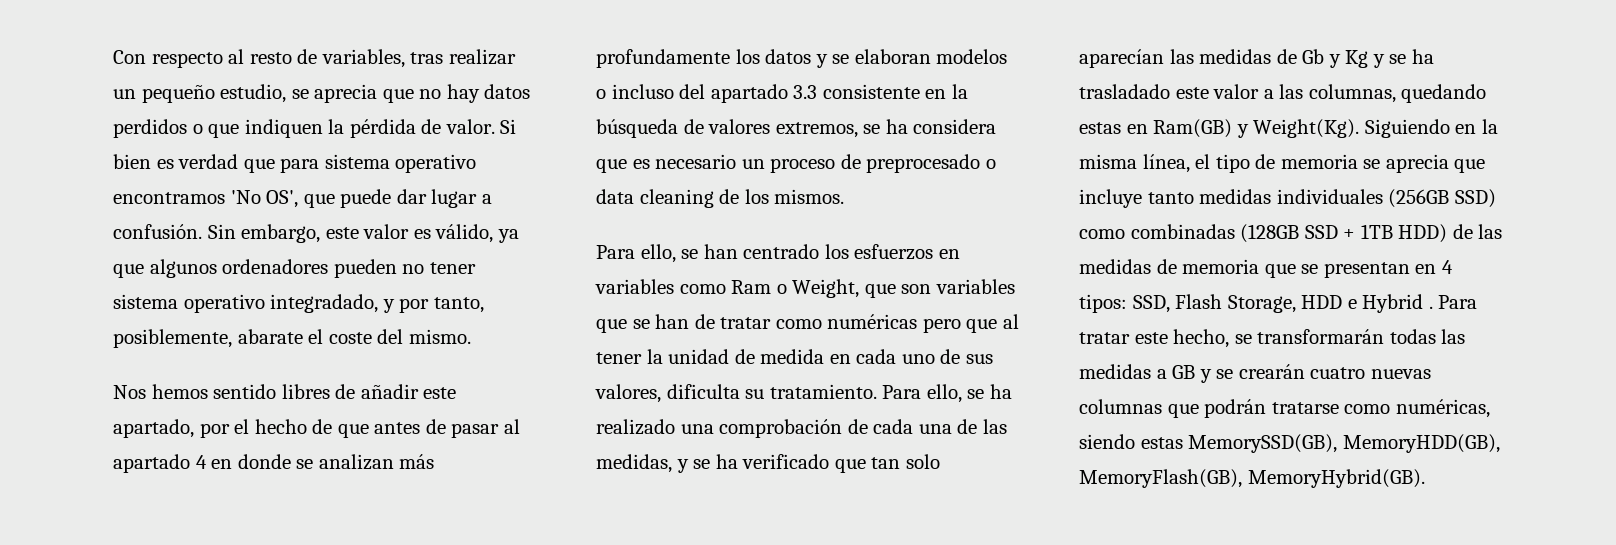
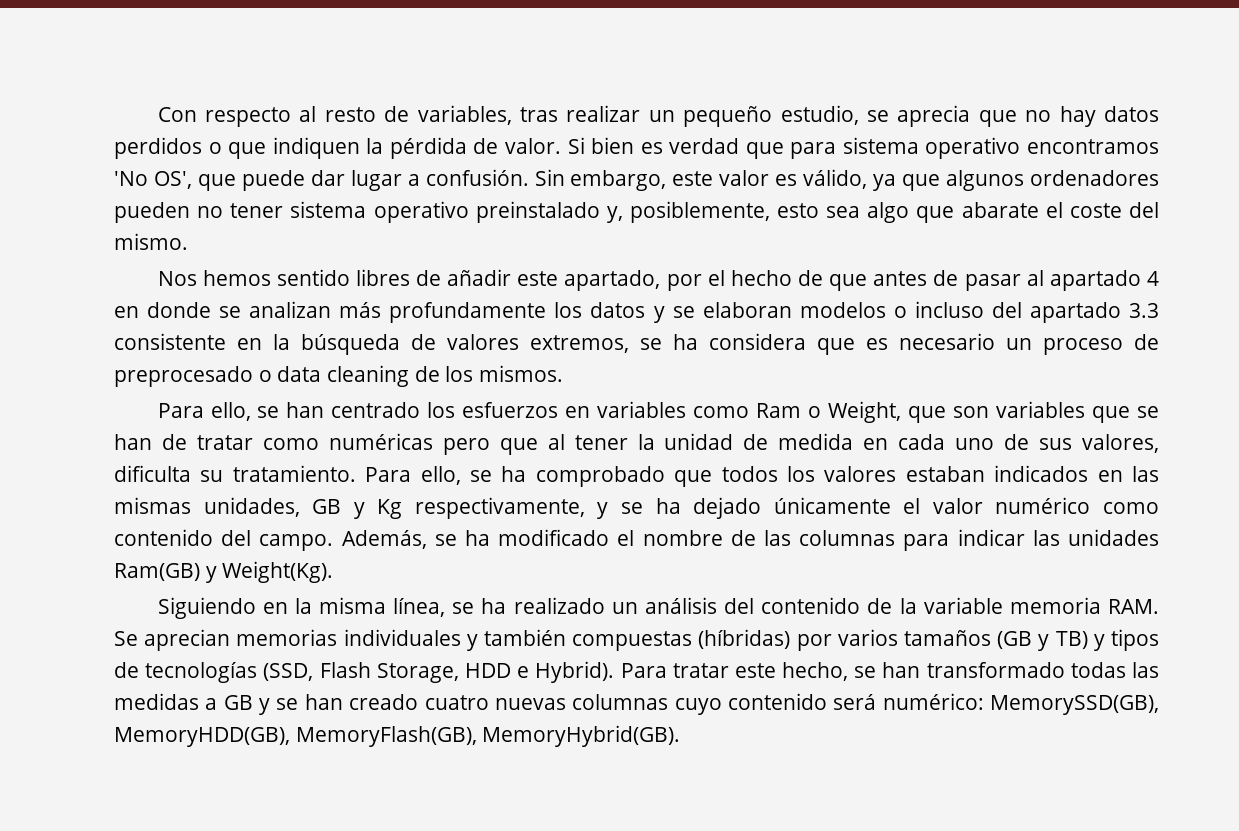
[270,294,484,313] [113,329,232,348] integradado, y por tanto, posiblemente, -> [475,201,955,223] preinstalado y, posiblemente, esto sea algo que
[596,419,1007,438] [596,454,940,473] [1079,49,1434,68] [1079,84,1487,103] [1079,122,1148,134] realizado una comprobación de cada una de las medidas, y se ha verificado que tan solo aparecían las medidas de Gb y Kg y se ha trasladado este valor a las columnas, quedando estas en -> [535,465,1159,487] [114,497,1159,519] [114,529,1160,551] comprobado que todos los valores estaban indicados en las mismas unidades, GB y Kg respectivamente, y se ha dejado únicamente el valor numérico como contenido del campo. Además, se ha modificado el nombre de las columnas para indicar las unidades
(1360, 128) none -> (334, 572) //
[1195,154,1486,173] [1079,189,1496,208] [1079,224,1503,243] [1079,259,1453,278] [1079,294,1170,313] el tipo de memoria se aprecia que incluye tanto medidas individuales (256GB SSD) como combinadas (128GB SSD + 1TB HDD) de las medidas de memoria que se presentan en 4 tipos: SSD, -> [452,597,1159,614] [114,629,1160,651] [114,662,314,683] se ha realizado un análisis del contenido de la variable memoria RAM. Se aprecian memorias individuales y también compuestas (híbridas) por varios tamaños (GB y TB) y tipos de tecnologías (SSD,
[1362,294,1433,313] Hybrid . -> [535,661,615,683] Hybrid).
[1257,329,1385,344] transformarán -> [882,662,1065,678] han transformado
[1238,364,1305,379] crearán -> [304,694,419,710] han creado
[1167,399,1490,418] [1079,434,1183,449] que podrán tratarse como numéricas, siendo estas -> [674,693,984,715] cuyo contenido será numérico:

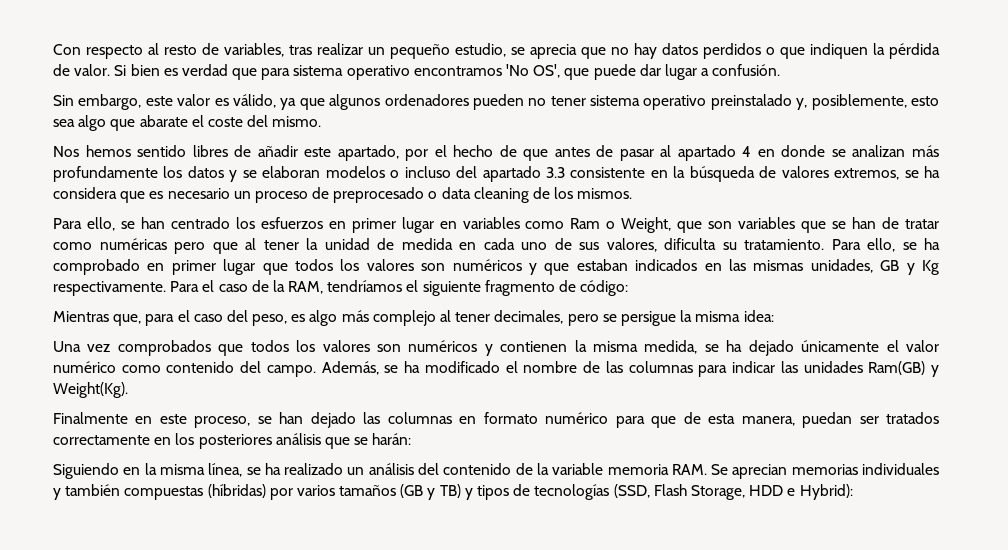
(529, 177) none -> (781, 70) //
(591, 412) none -> [351,217,457,233] primer lugar en
[674,466,897,487] que todos los valores -> [147,259,570,275] en primer lugar que todos los valores son numéricos y que
[414,497,609,519] respectivamente, y -> [53,280,629,296] [53,310,774,326] [53,340,698,356] respectivamente. Para el caso de la RAM, tendríamos el siguiente fragmento de código: // Mientras que, para el caso del peso, es algo más complejo al tener decimales, pero se persigue la misma idea: // Una vez comprobados que todos los valores son numéricos y contienen la misma medida,
(334, 572) none -> [53,412,940,428] [53,433,412,449] // Finalmente en este proceso, se han dejado las columnas en formato numérico para que de esta manera, puedan ser tratados correctamente en los posteriores análisis que se harán:
[535,661,1159,683] [114,693,1159,715] [114,725,681,747] Hybrid). Para tratar este hecho, se han transformado todas las medidas a GB y se han creado cuatro nuevas columnas cuyo contenido será numérico: MemorySSD(GB), MemoryHDD(GB), MemoryFlash(GB), MemoryHybrid(GB). -> [799,484,853,500] Hybrid):

